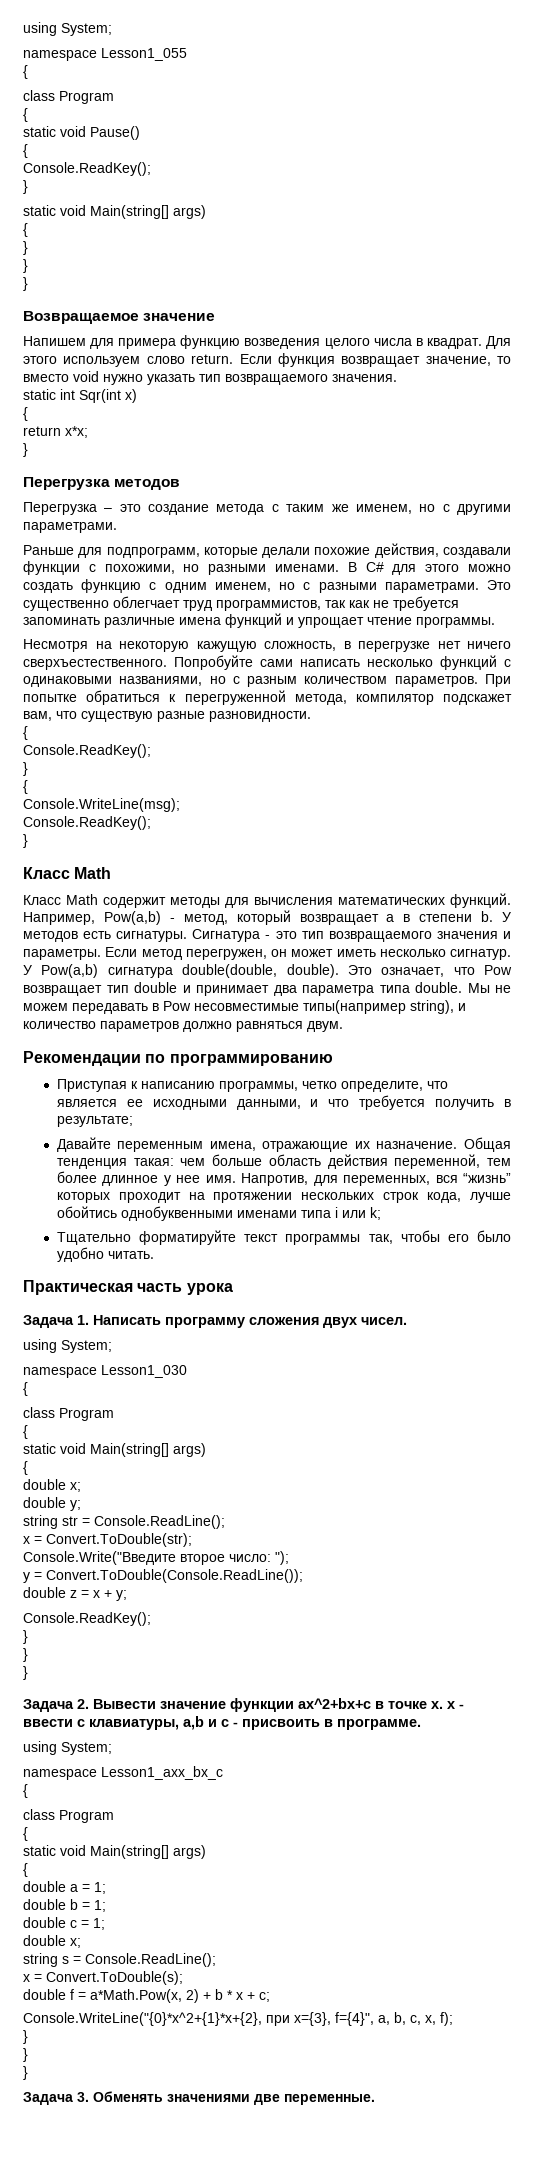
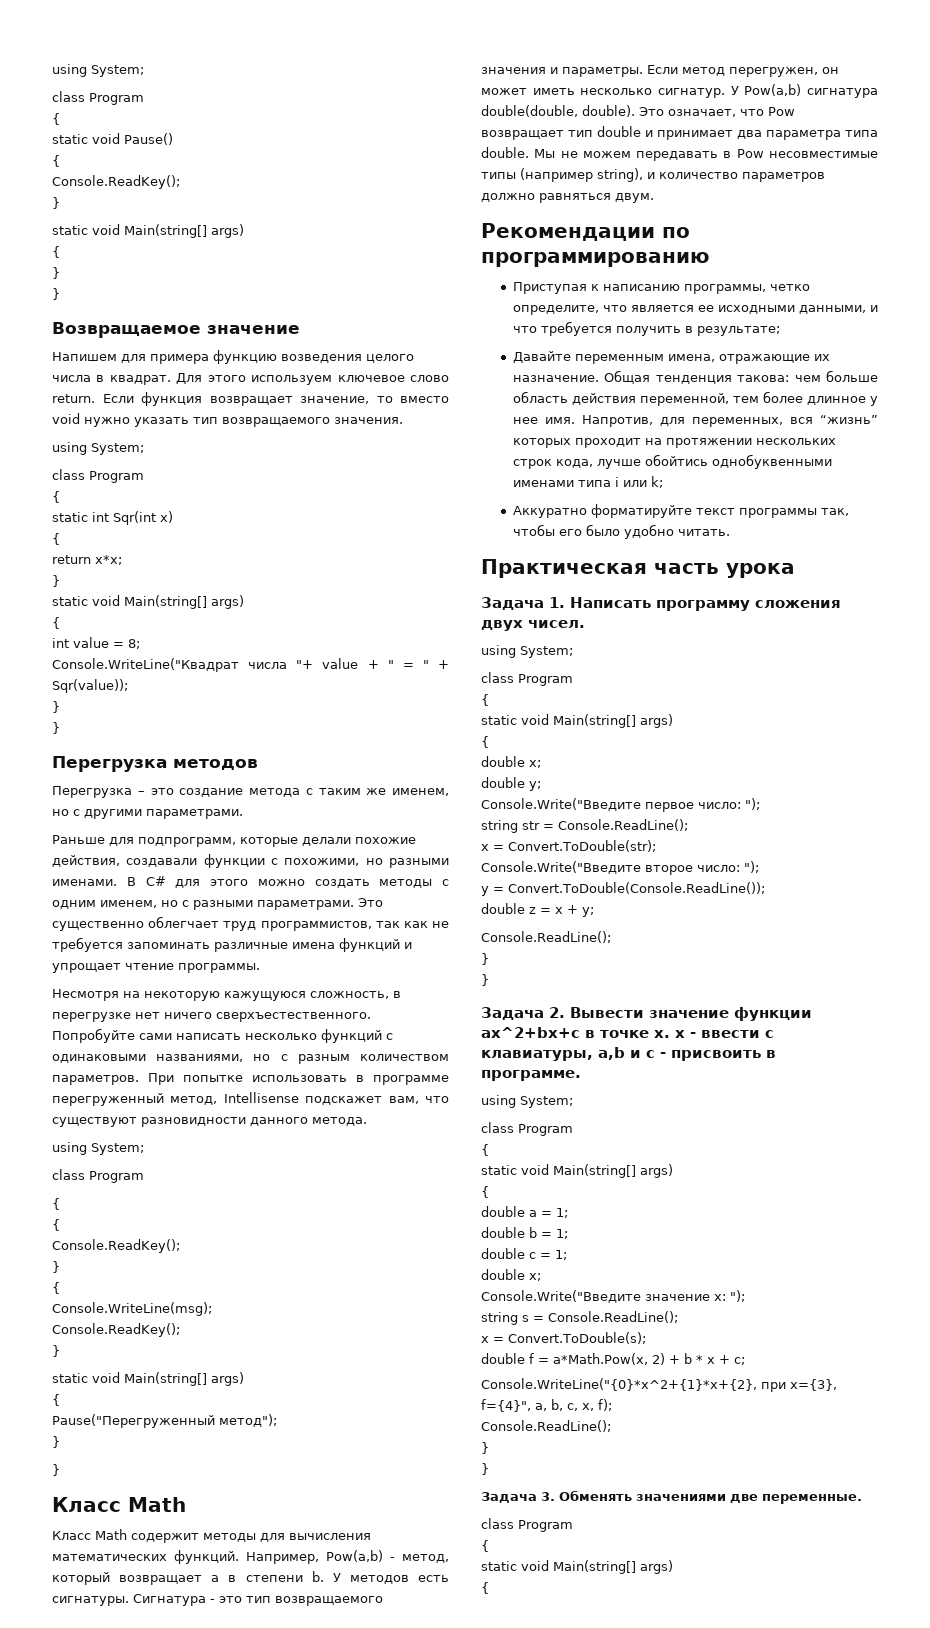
[23,22,112,36] [23,48,187,61] [23,65,28,79] using System; // namespace Lesson1_055 // { -> [52,64,144,77] using System;
[23,277,28,291] // } -> (60, 294) none
(141, 361) none -> [337,375,405,382] ключевое
(397, 378) none -> [52,442,144,455] [52,469,144,483] [52,491,60,503] // using System; // class Program // {
(28, 450) none -> [52,595,244,609] [52,617,60,629] [52,637,140,649] [52,658,449,672] [52,679,128,693] [52,701,60,713] [52,722,60,734] // static void Main(string[] args) // { // int value = 8; // Console.WriteLine("Квадрат числа "+ value + " = " + Sqr(value)); // } // }
[81,579,142,593] функцию -> [379,879,433,888] методы
[196,641,257,652] кажущую -> [224,991,306,1001] кажущуюся
[86,690,512,705] [23,711,311,722] обратиться к перегруженной метода, компилятор подскажет вам, что существую разные разновидности. -> [252,1075,449,1085] [52,1092,449,1106] [52,1117,367,1127] [52,1142,144,1155] [52,1169,144,1183] [52,1198,60,1210] использовать в программе перегруженный метод, Intellisense подскажет вам, что существуют разновидности данного метода. // using System; // class Program // {
(28, 841) none -> [52,1372,244,1386] [52,1394,60,1406] [52,1414,277,1428] [52,1436,60,1448] [52,1464,60,1476] // static void Main(string[] args) // { // Pause("Перегруженный метод"); // } // }
[303,1000,406,1014] типы(например -> [481,168,593,182] типы (например
[133,1158,174,1166] такая: -> [737,375,790,382] такова:
[56,1232,131,1245] Тщательно -> [512,506,587,518] Аккуратно
[23,1365,187,1378] [23,1382,28,1396] // namespace Lesson1_030 // { -> (573, 652) none
(81, 1505) none -> [481,798,760,812] // Console.Write("Введите первое число: ");
[23,1612,151,1626] [23,1630,28,1644] Console.ReadKey(); // } -> [481,931,611,943] Console.ReadLine();
[23,1766,223,1780] [23,1784,28,1798] // namespace Lesson1_axx_bx_c // { -> (573, 1102) none
(81, 1943) none -> [481,1290,745,1303] // Console.Write("Введите значение x: ");
[23,2030,28,2044] } -> [481,1420,611,1432] Console.ReadLine();
(375, 2099) none -> [481,1518,573,1532] [481,1540,489,1552] [481,1560,673,1574] [481,1582,489,1594] // class Program // { // static void Main(string[] args) // {

